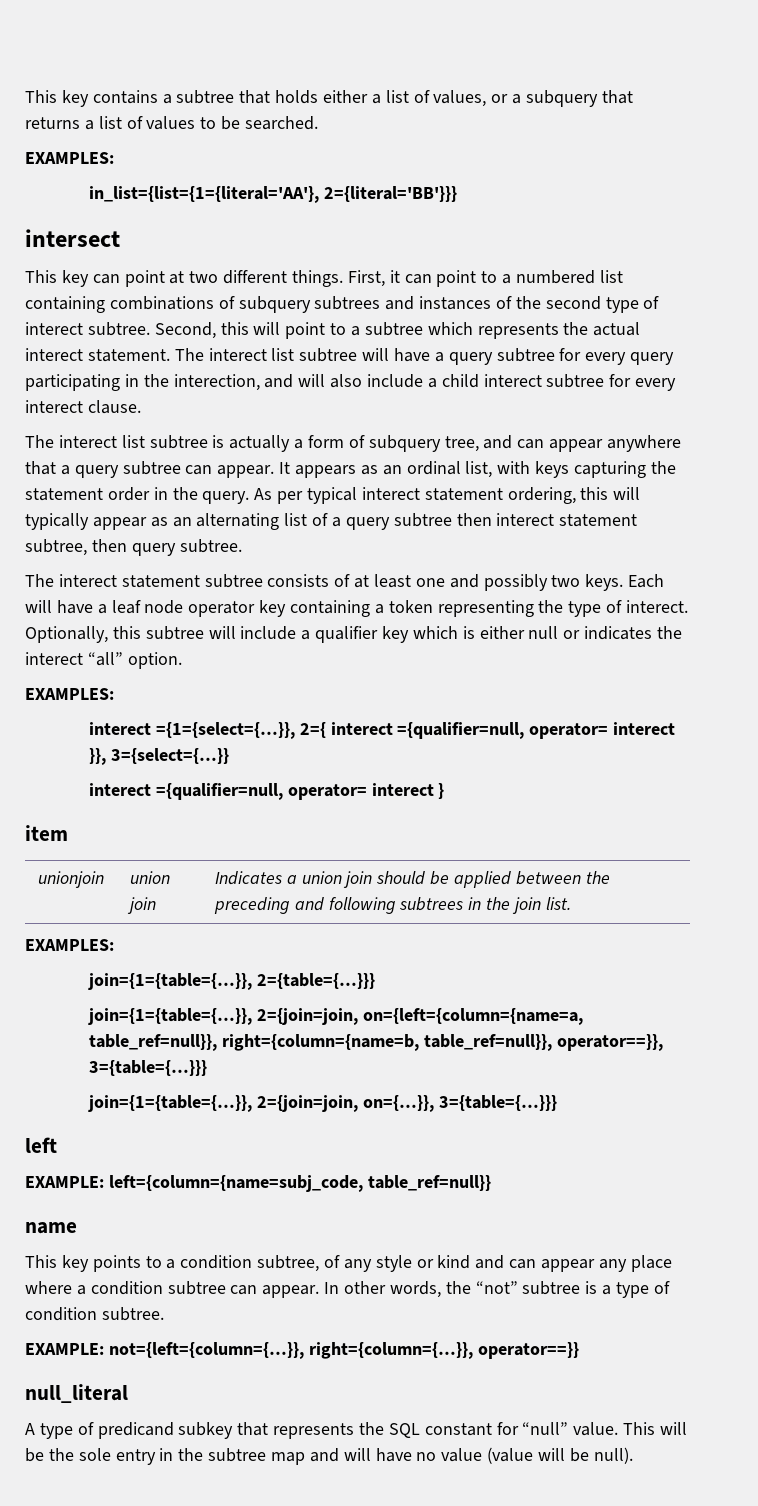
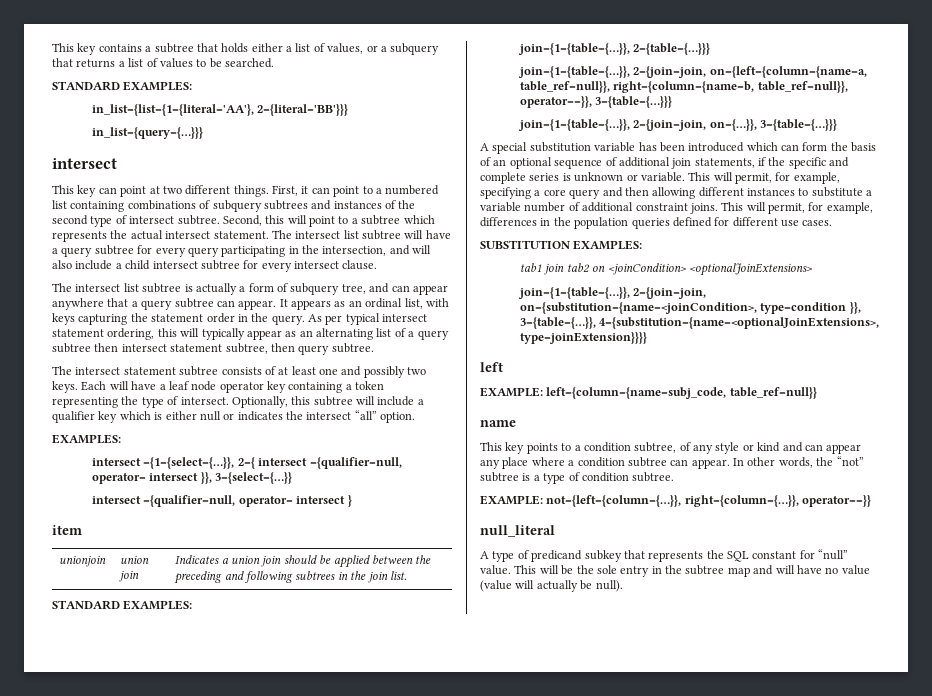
(319, 123) none -> [52,81,120,91] STANDARD
(457, 194) none -> [92,127,204,139] // in_list={query={…}}}
[25,322,83,335] interect -> [129,216,175,224] intersect
[25,348,83,361] interect -> [165,231,211,239] intersect
[208,348,267,361] interect -> [295,231,341,239] intersect
[173,374,260,391] interection, -> [322,246,387,256] intersection,
[483,374,677,391] [25,400,83,413] interect subtree for every interect -> [152,260,339,272] intersect subtree for every intersect
[58,435,117,448] interect -> [75,284,121,292] intersect
[361,487,420,500] interect -> [382,314,428,322] intersect
[496,513,555,526] interect -> [121,344,167,352] intersect
[58,574,117,587] interect -> [75,367,121,375] intersect
[626,600,689,613] interect. -> [180,397,229,405] intersect.
[25,652,83,665] interect -> [306,412,352,420] intersect
[88,722,151,735] interect -> [92,458,142,466] intersect
[330,722,676,739] interect ={qualifier=null, operator= interect -> [258,457,402,469] [92,473,199,484] intersect ={qualifier=null, operator= intersect
[88,783,434,800] interect ={qualifier=null, operator= interect -> [92,495,346,507] intersect ={qualifier=null, operator= intersect
(571, 903) none -> [52,600,120,610] STANDARD
(557, 1103) none -> [480,142,877,154] [480,157,850,169] [480,172,840,184] [480,187,873,199] [480,202,873,214] [480,217,833,229] [480,240,643,250] [520,263,813,276] [518,287,707,299] [520,302,861,314] [520,317,880,329] [520,332,648,344] // A special substitution variable has been introduced which can form the basis of an optional sequence of additional join statements, if the specific and complete series is unknown or variable. This will permit, for example, specifying a core query and then allowing different instances to substitute a variable number of additional constraint joins. This will permit, for example, differences in the population queries defined for different use cases. // SUBSTITUTION EXAMPLES: // tab1 join tab2 on <joinCondition> <optionalJoinExtensions> // join={1={table={…}}, 2={join=join, on={substitution={name=<joinCondition>, type=condition }}, 3={table={…}}, 4={substitution={name=<optionalJoinExtensions>, type=joinExtension}}}}
(566, 1454) none -> [536,580,578,592] actually

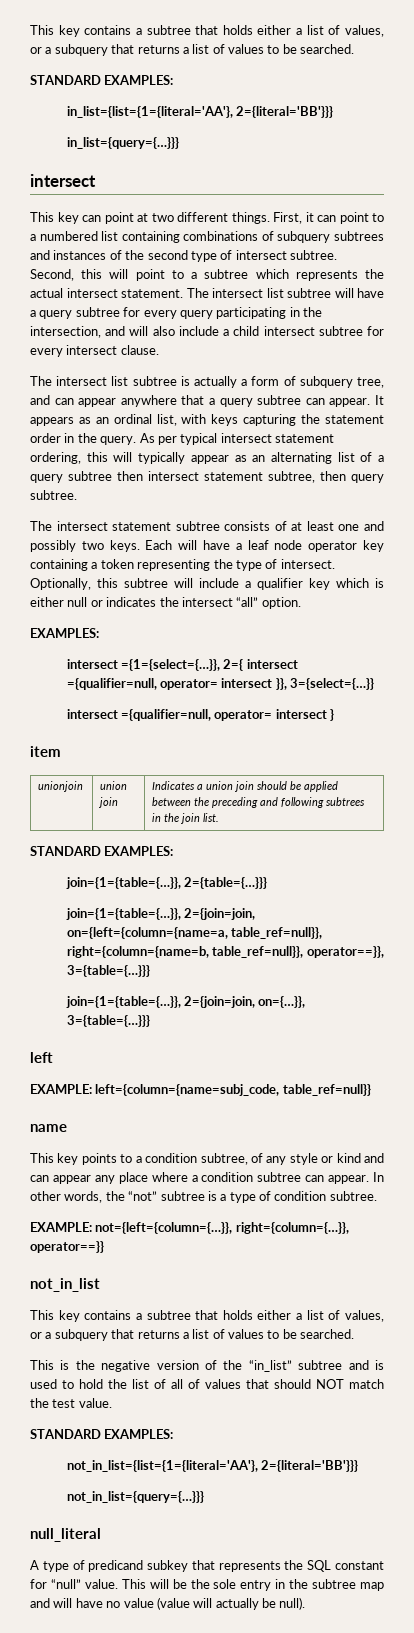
[480,142,877,154] [480,157,850,169] [480,172,840,184] [480,187,873,199] [480,202,873,214] [480,217,833,229] [480,240,643,250] [520,263,813,276] [518,287,707,299] [520,302,861,314] [520,317,880,329] [520,332,648,344] // A special substitution variable has been introduced which can form the basis of an optional sequence of additional join statements, if the specific and complete series is unknown or variable. This will permit, for example, specifying a core query and then allowing different instances to substitute a variable number of additional constraint joins. This will permit, for example, differences in the population queries defined for different use cases. // SUBSTITUTION EXAMPLES: // tab1 join tab2 on <joinCondition> <optionalJoinExtensions> // join={1={table={…}}, 2={join=join, on={substitution={name=<joinCondition>, type=condition }}, 3={table={…}}, 4={substitution={name=<optionalJoinExtensions>, type=joinExtension}}}} -> (150, 1021) none
(872, 501) none -> [30,1278,100,1292] [30,1310,384,1322] [30,1329,355,1341] [30,1360,384,1372] [30,1379,384,1389] [30,1398,112,1408] [30,1429,174,1439] [66,1460,358,1472] [66,1491,204,1503] // not_in_list // This key contains a subtree that holds either a list of values, or a subquery that returns a list of values to be searched. // This is the negative version of the “in_list” subtree and is used to hold the list of all of values that should NOT match the test value. // STANDARD EXAMPLES: // not_in_list={list={1={literal='AA'}, 2={literal='BB'}}} // not_in_list={query={…}}}

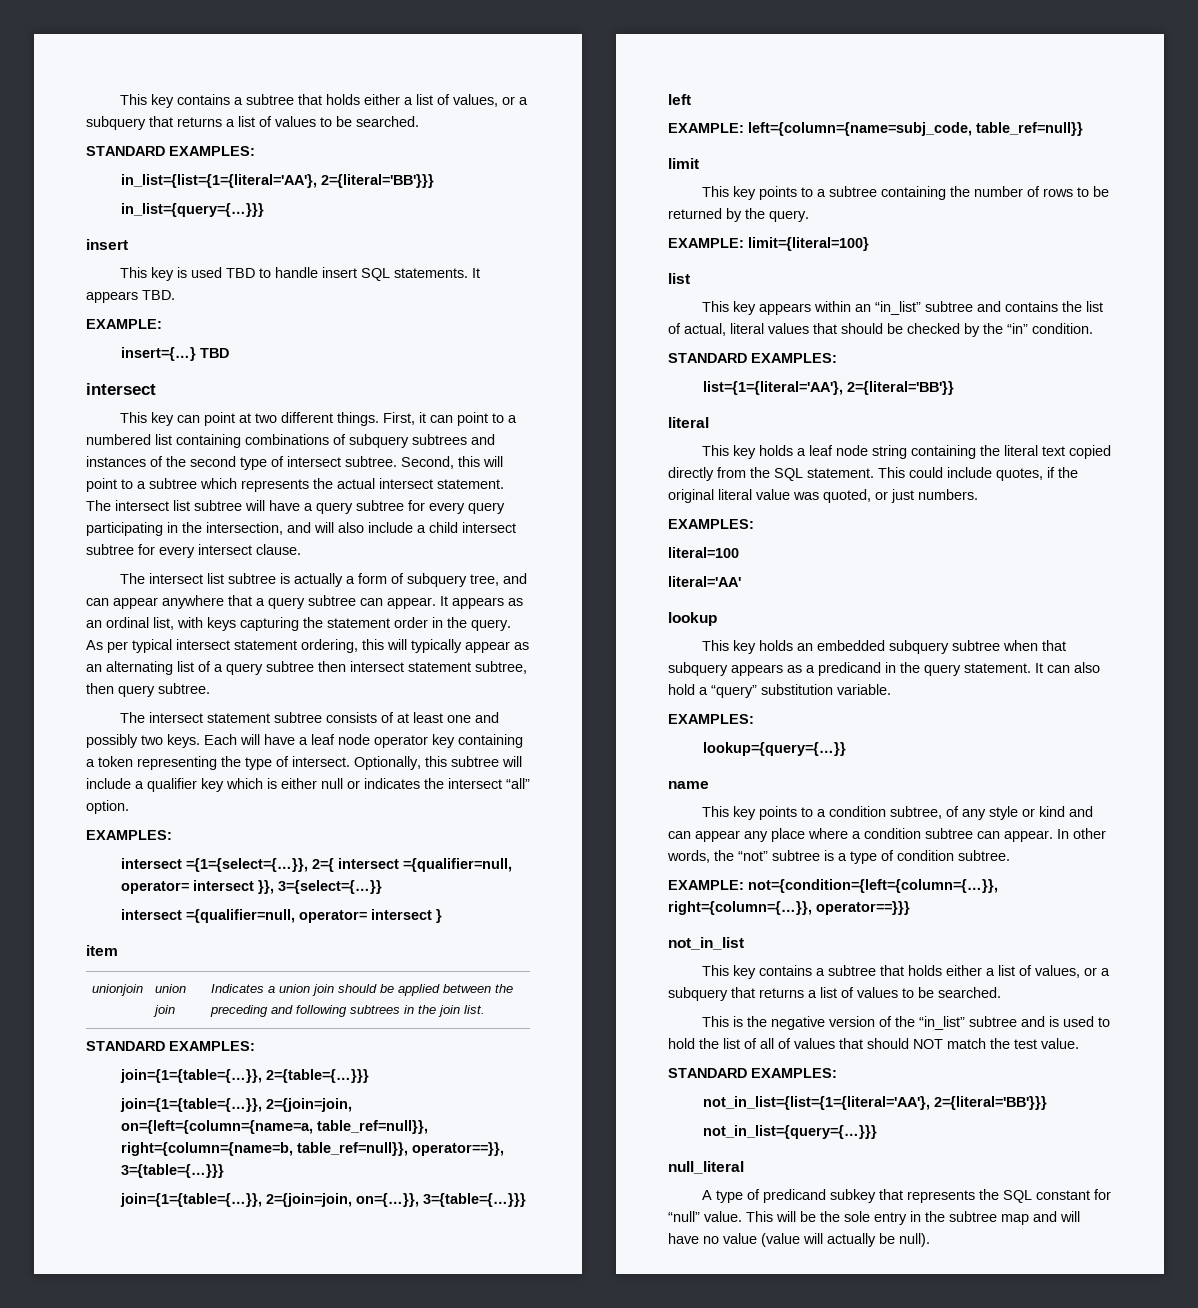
(179, 143) none -> [86,239,128,250] [120,267,481,281] [86,290,175,303] [86,319,162,329] [120,347,229,361] // insert // This key is used TBD to handle insert SQL statements. It appears TBD. // EXAMPLE: // insert={…} TBD
(371, 1090) none -> [668,158,699,169] [702,186,1110,200] [668,208,809,222] [668,237,869,251] [668,273,690,284] [702,301,1104,315] [668,323,1093,337] [668,353,837,363] [702,381,954,395] [668,417,709,428] [702,445,1112,459] [668,467,1078,481] [668,489,978,503] [668,519,754,529] [668,547,739,558] [668,576,741,587] [668,612,717,626] [702,640,1067,654] [668,662,1100,676] [668,684,891,698] [668,714,754,724] [702,742,846,756] // limit // This key points to a subtree containing the number of rows to be returned by the query. // EXAMPLE: limit={literal=100} // list // This key appears within an “in_list” subtree and contains the list of actual, literal values that should be checked by the “in” condition. // STANDARD EXAMPLES: // list={1={literal='AA'}, 2={literal='BB'}} // literal // This key holds a leaf node string containing the literal text copied directly from the SQL statement. This could include quotes, if the original literal value was quoted, or just numbers. // EXAMPLES: // literal=100 // literal='AA' // lookup // This key holds an embedded subquery subtree when that subquery appears as a predicand in the query statement. It can also hold a “query” substitution variable. // EXAMPLES: // lookup={query={…}}
[95,1222,349,1234] [30,1241,104,1253] not={left={column={…}}, right={column={…}}, operator==}} -> [748,879,998,893] [668,901,910,915] not={condition={left={column={…}}, right={column={…}}, operator==}}}

